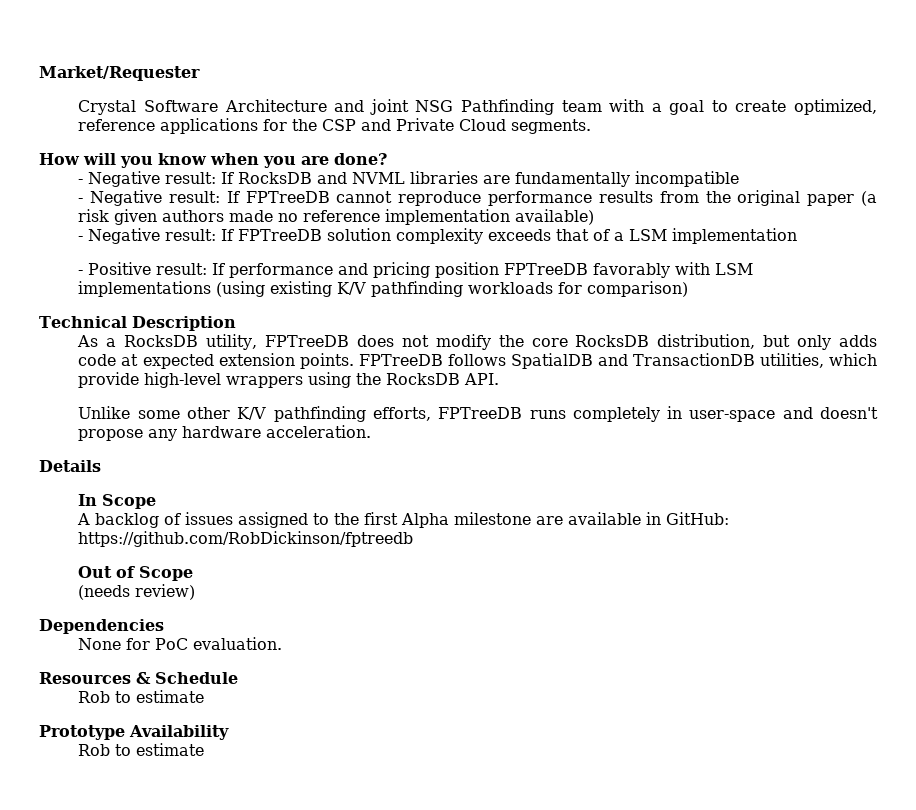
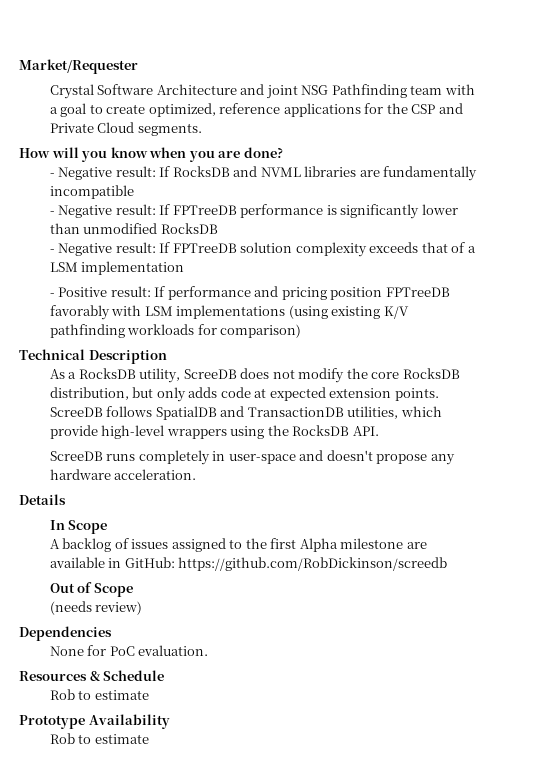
[336,190,878,206] [78,209,595,225] cannot reproduce performance results from the original paper (a risk given authors made no reference implementation available) -> [240,204,458,219] [49,223,218,234] performance is significantly lower than unmodified RocksDB
[265,335,350,347] FPTreeDB -> [183,369,237,379] ScreeDB
[358,354,443,366] FPTreeDB -> [49,407,103,417] ScreeDB
[78,406,523,422] Unlike some other K/V pathfinding efforts, FPTreeDB -> [49,451,103,461] ScreeDB
[78,531,414,547] https://github.com/RobDickinson/fptreedb -> [178,557,448,571] https://github.com/RobDickinson/screedb

